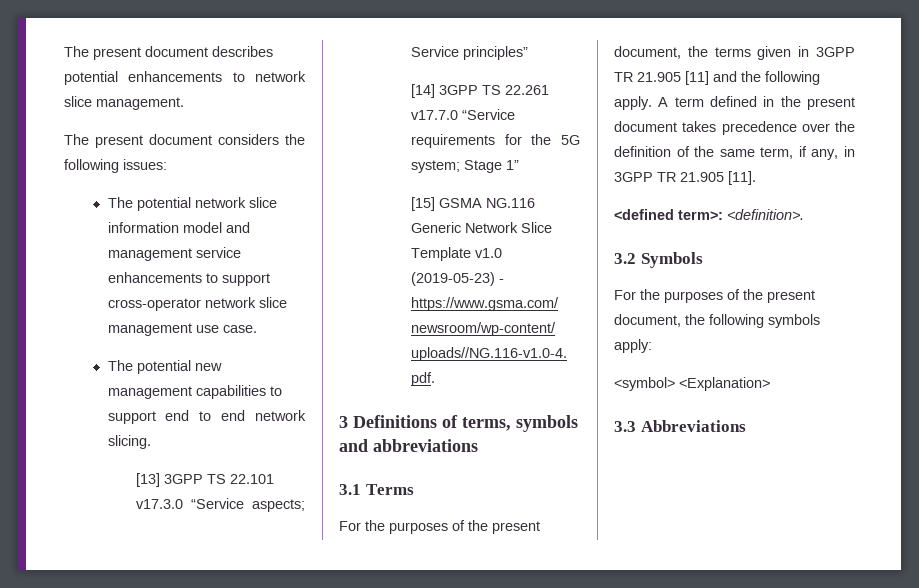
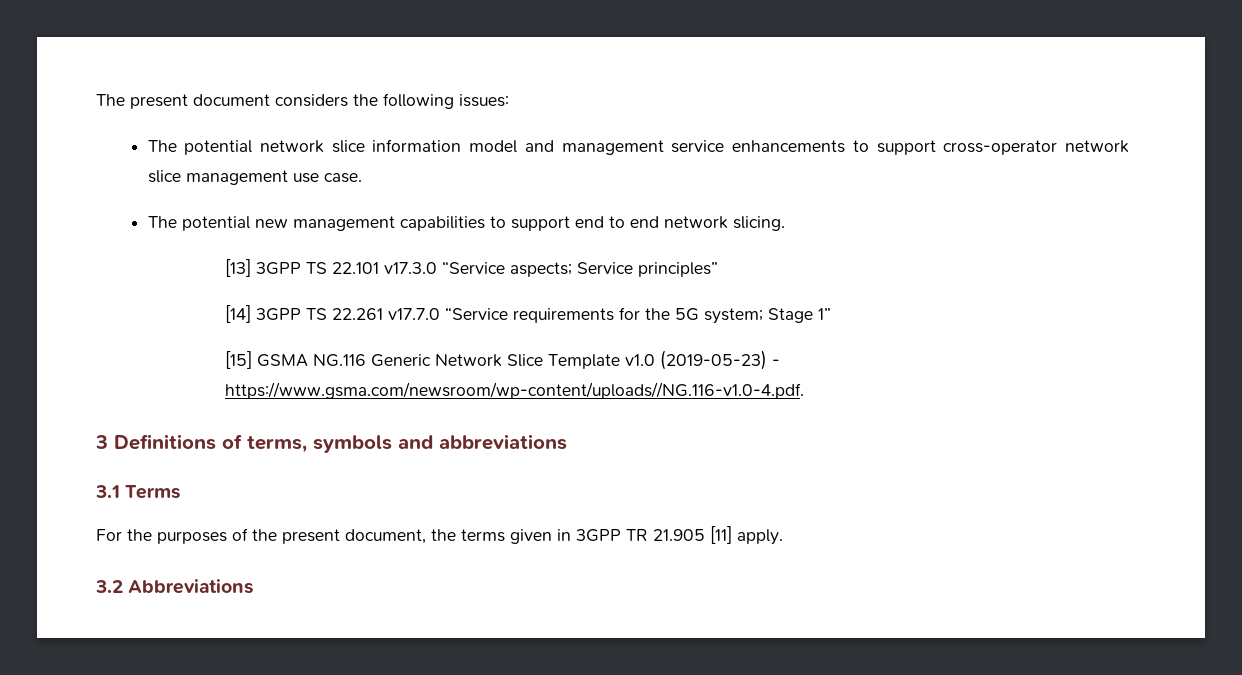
[64,46,273,60] [64,71,306,85] [64,96,184,110] [64,134,212,148] The present document describes potential enhancements to network slice management. // The present document -> [96,94,270,109] The present document
[713,71,820,85] [614,96,855,110] [614,121,855,135] [614,146,855,160] [614,171,756,185] [614,209,804,220] [614,252,703,268] [614,289,815,303] [614,314,820,328] [614,339,652,353] [614,377,770,391] [614,421,636,432] and the following apply. A term defined in the present document takes precedence over the definition of the same term, if any, in 3GPP TR 21.905 [11]. // <defined term>: <definition>. // 3.2 Symbols // For the purposes of the present document, the following symbols apply: // <symbol> <Explanation> // 3.3 -> [737,529,783,545] [95,580,123,593] apply. // 3.2

